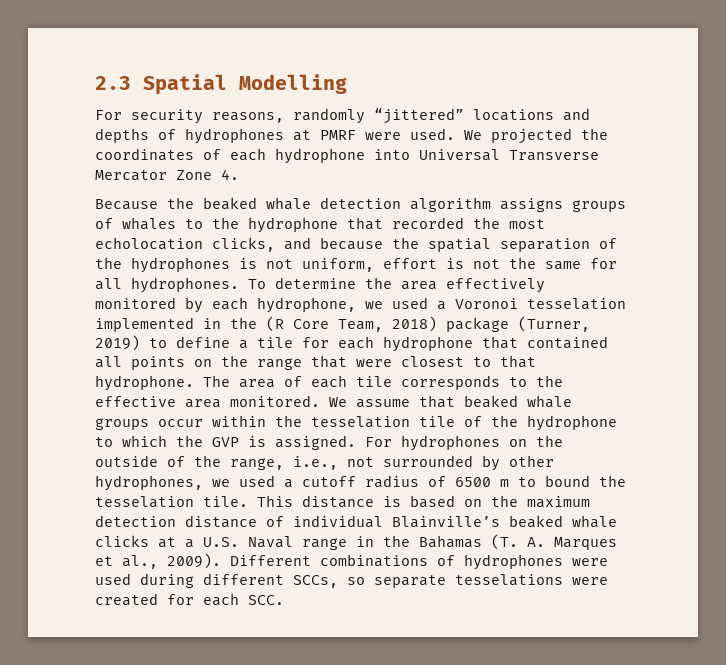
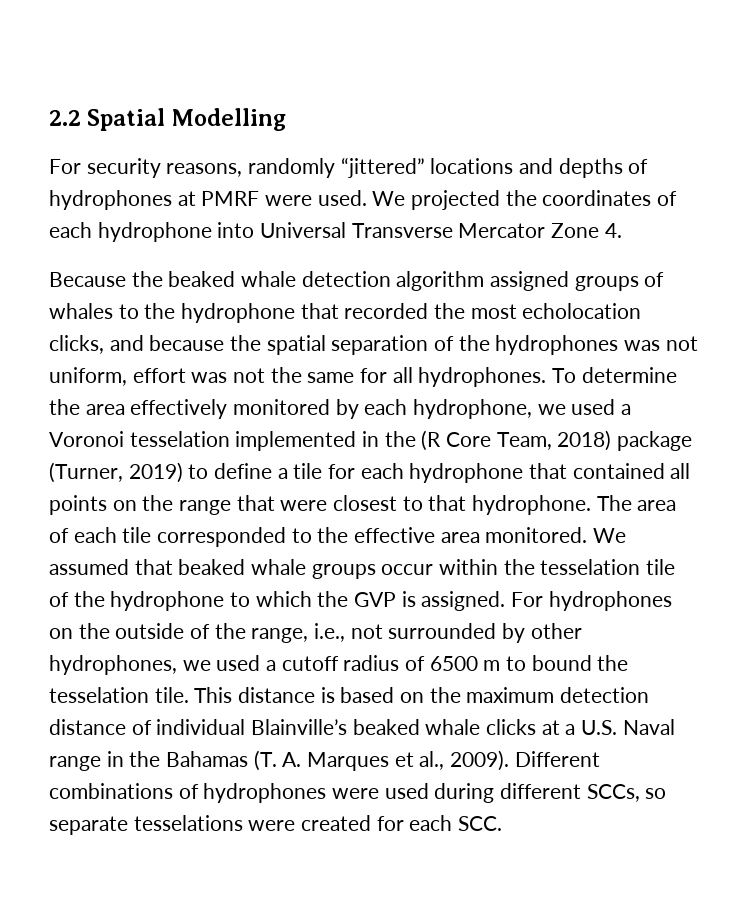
[95,76,131,90] 2.3 -> [49,110,81,126] 2.2
[500,198,563,212] assigns -> [490,271,570,291] assigned
[239,258,257,269] is -> [624,340,661,351] was
[446,258,464,269] is -> [191,372,228,383] was
[401,375,500,390] corresponds -> [157,527,287,547] corresponded
[356,399,410,408] assume -> [49,559,129,575] assumed

